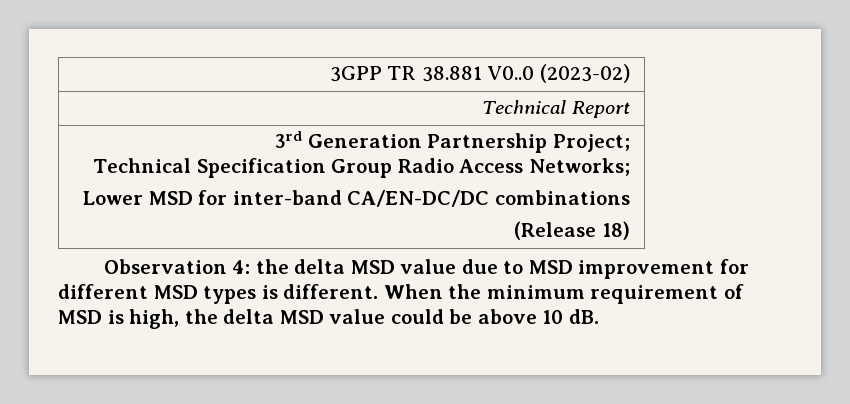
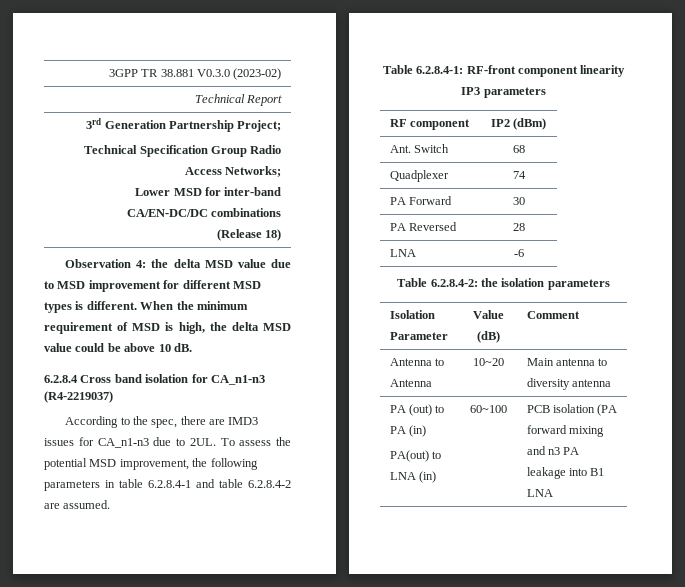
[487,66,535,80] V0..0 -> [197,69,231,77] V0.3.0
(599, 316) none -> [44,374,265,385] [44,391,113,403] [65,416,259,428] [44,437,291,448] [44,458,258,470] [44,479,291,491] [44,500,111,509] [382,65,626,77] [461,87,546,98] [389,119,470,130] [490,118,547,130] [389,144,449,153] [512,145,525,153] [389,170,449,182] [512,171,526,179] [389,196,452,205] [512,197,525,205] [389,222,457,231] [512,223,525,231] [389,249,416,257] [513,249,524,257] [397,278,610,290] [389,310,435,319] [389,332,448,340] [473,310,504,319] [477,331,500,343] [526,311,580,319] [389,358,444,366] [389,379,432,387] [473,358,504,366] [526,358,608,366] [526,378,611,390] [389,404,445,416] [389,425,426,437] [389,450,441,462] [389,471,436,483] [470,405,507,413] [526,404,618,416] [526,425,604,437] [526,446,580,455] [526,467,605,479] [526,489,553,497] // 6.2.8.4 Cross band isolation for CA_n1-n3 (R4-2219037) // According to the spec, there are IMD3 issues for CA_n1-n3 due to 2UL. To assess the potential MSD improvement, the following parameters in table 6.2.8.4-1 and table 6.2.8.4-2 are assumed. // Table 6.2.8.4-1: RF-front component linearity IP3 parameters // RF component | IP2 (dBm) // Ant. Switch | 68 // Quadplexer | 74 // PA Forward | 30 // PA Reversed | 28 // LNA | -6 // Table 6.2.8.4-2: the isolation parameters // Isolation Parameter | Value (dB) | Comment // Antenna to Antenna | 10~20 | Main antenna to diversity antenna // PA (out) to PA (in) // PA(out) to LNA (in) | 60~100 | PCB isolation (PA forward mixing and n3 PA leakage into B1 LNA

